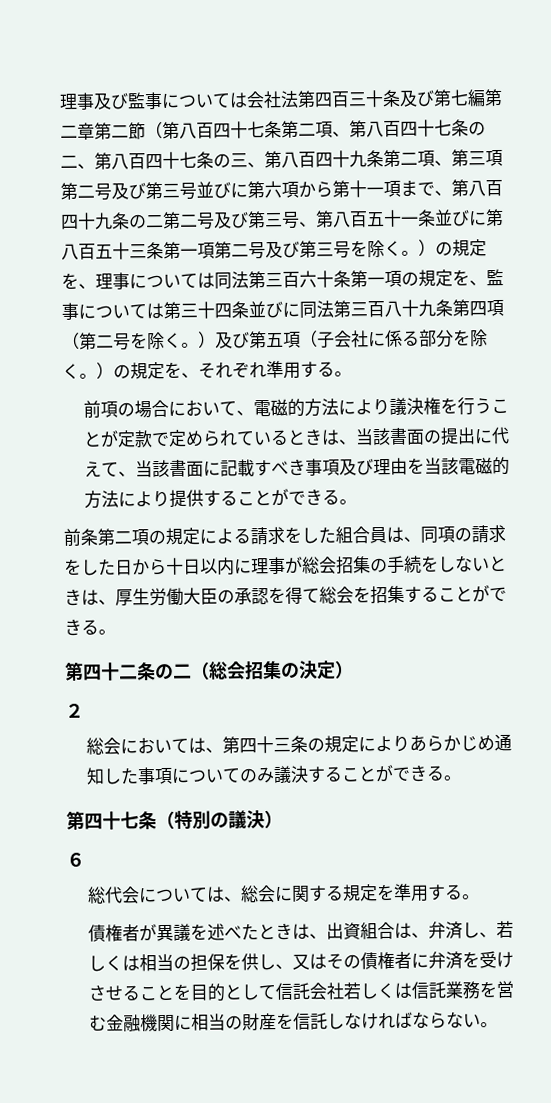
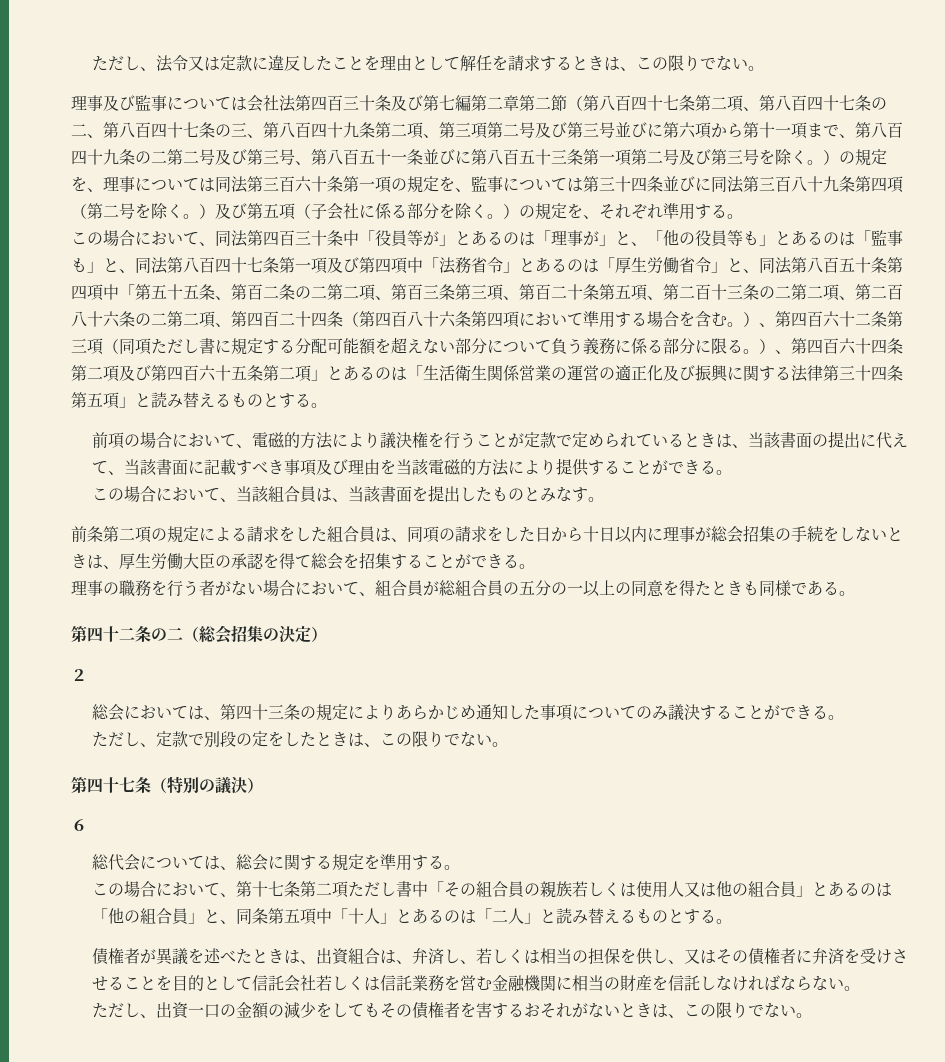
(59, 101) none -> [92,55,765,72] ただし、法令又は定款に違反したことを理由として解任を請求するときは、この限りでない。 //
(352, 374) none -> [71,230,903,247] [71,257,903,274] [71,284,903,301] [71,311,903,328] [71,337,903,355] [71,364,903,382] [71,392,327,409] // この場合において、同法第四百三十条中「役員等が」とあるのは「理事が」と、「他の役員等も」とあるのは「監事も」と、同法第八百四十七条第一項及び第四項中「法務省令」とあるのは「厚生労働省令」と、同法第八百五十条第四項中「第五十五条、第百二条の二第二項、第百三条第三項、第百二十条第五項、第二百十三条の二第二項、第二百八十六条の二第二項、第四百二十四条（第四百八十六条第四項において準用する場合を含む。）、第四百六十二条第三項（同項ただし書に規定する分配可能額を超えない部分について負う義務に係る部分に限る。）、第四百六十四条第二項及び第四百六十五条第二項」とあるのは「生活衛生関係営業の運営の適正化及び振興に関する法律第三十四条第五項」と読み替えるものとする。
(357, 502) none -> [92,485,605,503] // この場合において、当該組合員は、当該書面を提出したものとみなす。
(116, 632) none -> [71,580,855,597] // 理事の職務を行う者がない場合において、組合員が総組合員の五分の一以上の同意を得たときも同様である。
(462, 778) none -> [92,731,509,747] // ただし、定款で別段の定をしたときは、この限りでない。
(480, 897) none -> [92,881,893,898] [92,908,733,925] // この場合において、第十七条第二項ただし書中「その組合員の親族若しくは使用人又は他の組合員」とあるのは「他の組合員」と、同条第五項中「十人」とあるのは「二人」と読み替えるものとする。
(498, 1025) none -> [92,1002,813,1019] // ただし、出資一口の金額の減少をしてもその債権者を害するおそれがないときは、この限りでない。

